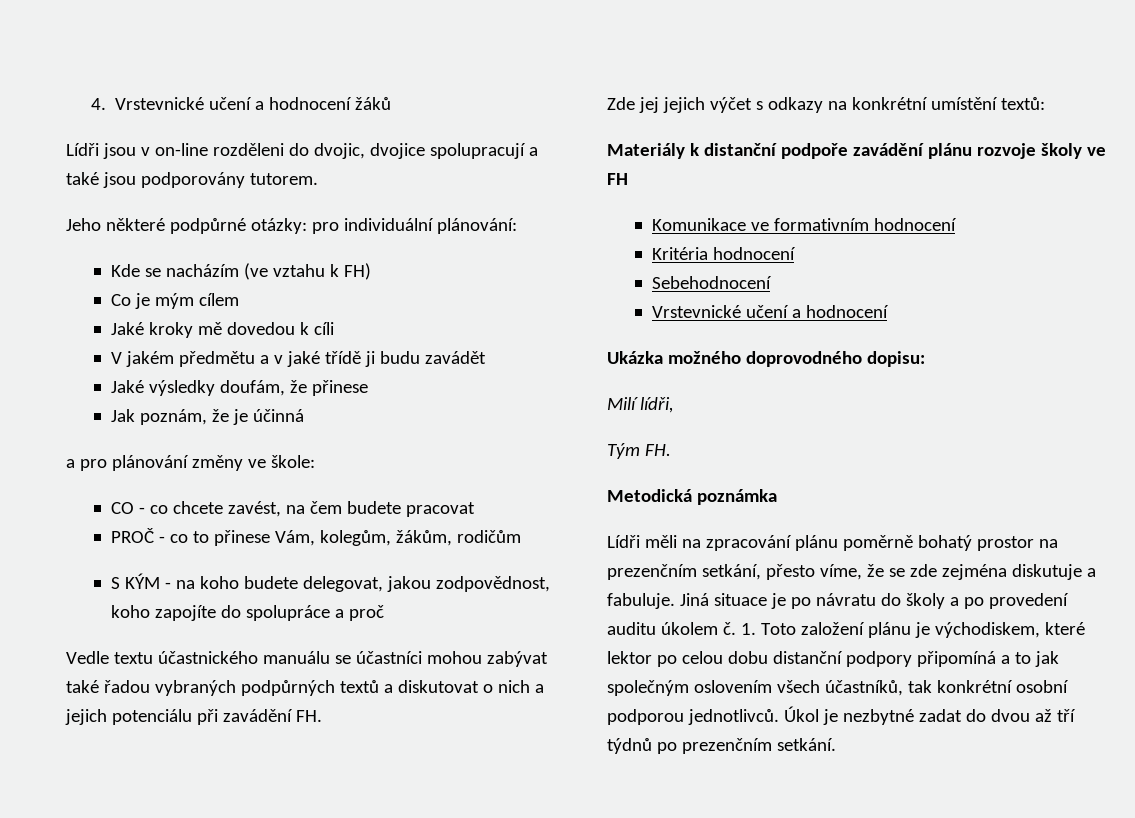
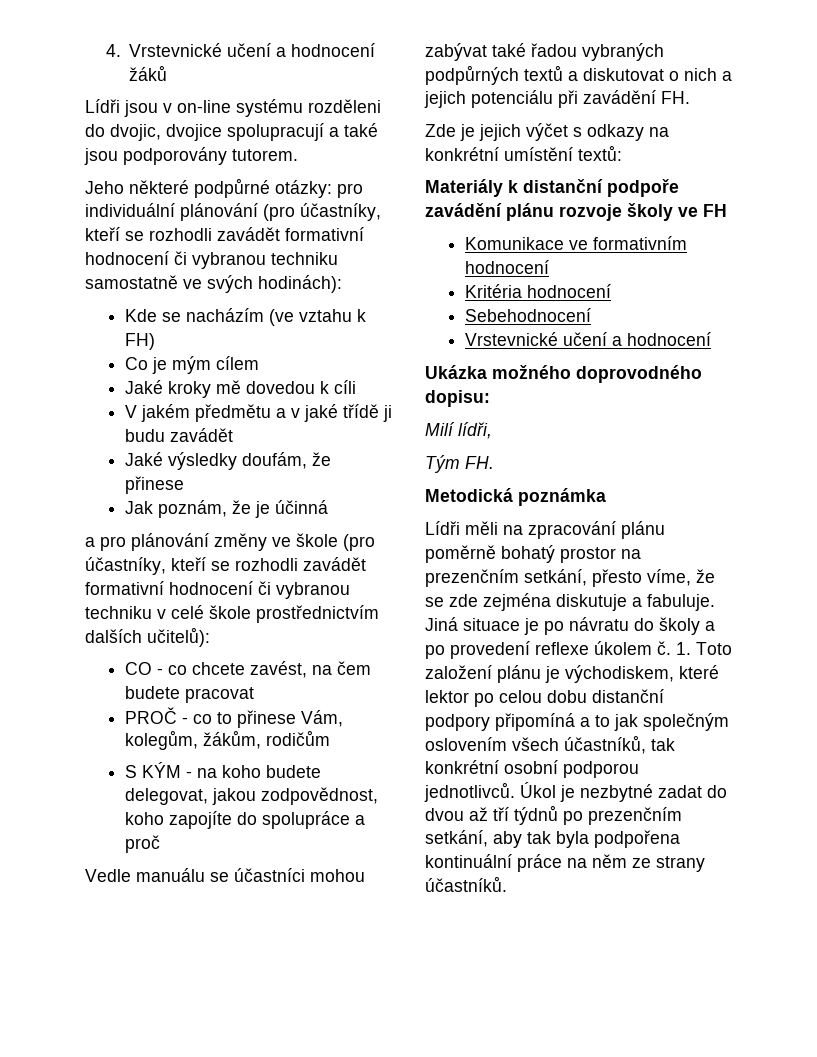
(208, 149) none -> [236,99,303,117] systému
[436,218,517,234] plánování: -> [180,203,381,221] [85,227,364,241] [85,251,338,269] [85,275,342,293] plánování (pro účastníky, kteří se rozhodli zavádět formativní hodnocení či vybranou techniku samostatně ve svých hodinách):
[270,455,315,468] škole: -> [296,533,375,551] [85,557,366,575] [85,581,350,599] [85,605,379,623] [85,627,210,647] škole (pro účastníky, kteří se rozhodli zavádět formativní hodnocení či vybranou techniku v celé škole prostřednictvím dalších učitelů):
[113,651,258,664] textu účastnického -> (131, 875) none
[638,97,659,113] jej -> [460,124,475,141] je
[607,622,656,635] auditu -> [535,642,589,655] reflexe
[776,738,836,751] setkání. -> [425,830,680,848] [425,854,705,872] [425,876,507,892] setkání, aby tak byla podpořena kontinuální práce na něm ze strany účastníků.

